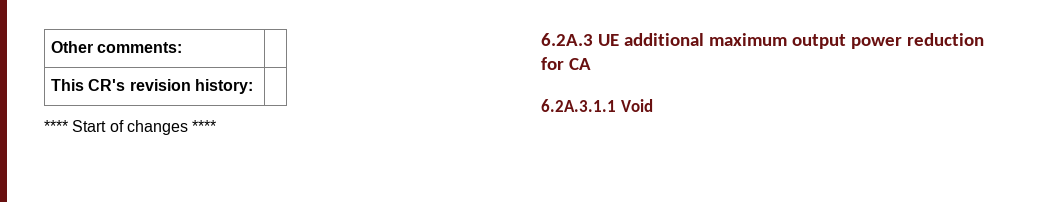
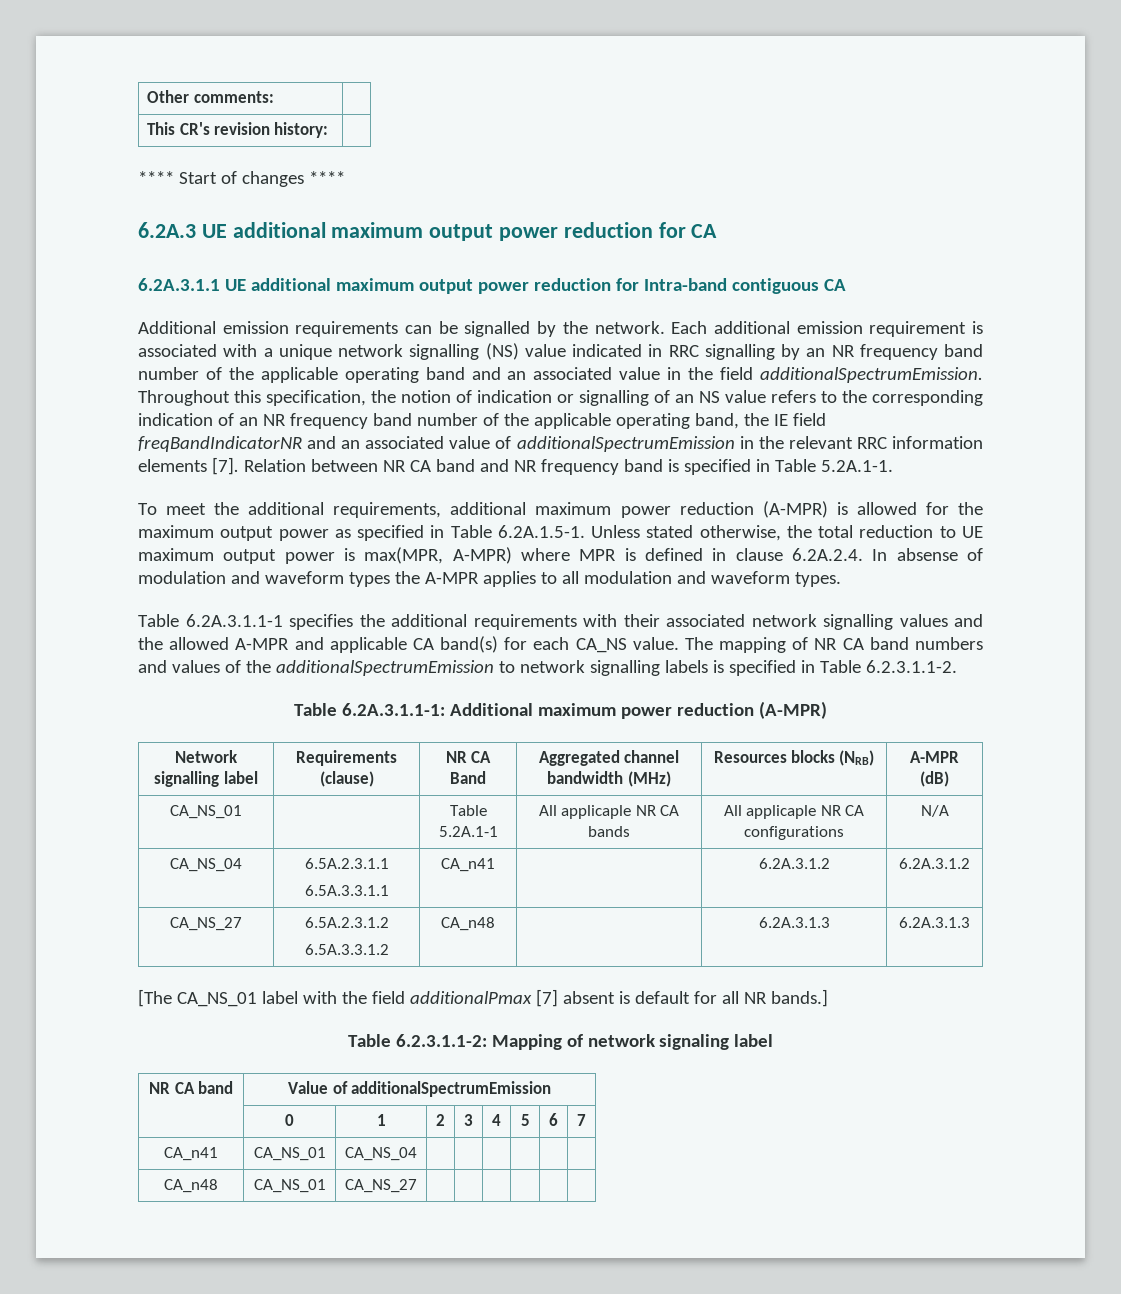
[620,99,653,112] Void -> [224,278,846,294] [138,321,984,337] [138,343,983,360] [138,367,983,383] [138,390,983,406] [138,413,826,429] [138,436,984,452] [138,457,893,475] [138,501,984,518] [138,525,983,541] [138,547,984,564] [138,571,841,587] [138,614,983,630] [138,636,983,653] [138,660,957,676] [294,701,827,719] [175,750,238,763] [154,771,258,787] [296,750,397,766] [319,771,374,787] [445,751,492,763] [450,771,486,784] [538,750,680,766] [547,771,671,787] [713,750,875,766] [910,751,959,763] [920,771,949,787] [170,805,242,819] [449,805,487,816] [438,826,498,837] [538,805,680,819] [588,826,630,837] [723,805,865,819] [744,826,844,840] [920,805,949,817] [170,858,242,872] [304,858,389,869] [304,885,389,896] [441,858,495,872] [758,858,830,869] [899,858,970,869] [170,917,242,931] [304,917,389,928] [304,944,389,955] [441,917,495,931] [758,917,830,928] [899,917,970,928] [138,989,828,1007] [347,1034,774,1050] [149,1081,233,1094] [288,1081,551,1097] [285,1114,294,1126] [376,1114,386,1126] [436,1114,445,1126] [464,1114,473,1126] [492,1114,501,1126] [520,1114,530,1126] [549,1113,558,1126] [577,1114,586,1126] [164,1147,218,1161] [253,1147,326,1161] [345,1147,417,1161] [164,1179,218,1193] [253,1179,326,1193] [345,1179,417,1193] UE additional maximum output power reduction for Intra-band contiguous CA // Additional emission requirements can be signalled by the network. Each additional emission requirement is associated with a unique network signalling (NS) value indicated in RRC signalling by an NR frequency band number of the applicable operating band and an associated value in the field additionalSpectrumEmission. Throughout this specification, the notion of indication or signalling of an NS value refers to the corresponding indication of an NR frequency band number of the applicable operating band, the IE field freqBandIndicatorNR and an associated value of additionalSpectrumEmission in the relevant RRC information elements [7]. Relation between NR CA band and NR frequency band is specified in Table 5.2A.1-1. // To meet the additional requirements, additional maximum power reduction (A-MPR) is allowed for the maximum output power as specified in Table 6.2A.1.5-1. Unless stated otherwise, the total reduction to UE maximum output power is max(MPR, A-MPR) where MPR is defined in clause 6.2A.2.4. In absense of modulation and waveform types the A-MPR applies to all modulation and waveform types. // Table 6.2A.3.1.1-1 specifies the additional requirements with their associated network signalling values and the allowed A-MPR and applicable CA band(s) for each CA_NS value. The mapping of NR CA band numbers and values of the additionalSpectrumEmission to network signalling labels is specified in Table 6.2.3.1.1-2. // Table 6.2A.3.1.1-1: Additional maximum power reduction (A-MPR) // Network signalling label | Requirements (clause) | NR CA Band | Aggregated channel bandwidth (MHz) | Resources blocks (NRB) | A-MPR (dB) // CA_NS_01 | | Table 5.2A.1-1 | All applicaple NR CA bands | All applicaple NR CA configurations | N/A // CA_NS_04 | 6.5A.2.3.1.1 // 6.5A.3.3.1.1 | CA_n41 | | 6.2A.3.1.2 | 6.2A.3.1.2 // CA_NS_27 | 6.5A.2.3.1.2 // 6.5A.3.3.1.2 | CA_n48 | | 6.2A.3.1.3 | 6.2A.3.1.3 // [The CA_NS_01 label with the field additionalPmax [7] absent is default for all NR bands.] // Table 6.2.3.1.1-2: Mapping of network signaling label // NR CA band | Value of additionalSpectrumEmission // | 0 | 1 | 2 | 3 | 4 | 5 | 6 | 7 // CA_n41 | CA_NS_01 | CA_NS_04 | | | | | | // CA_n48 | CA_NS_01 | CA_NS_27 | | | | | |

